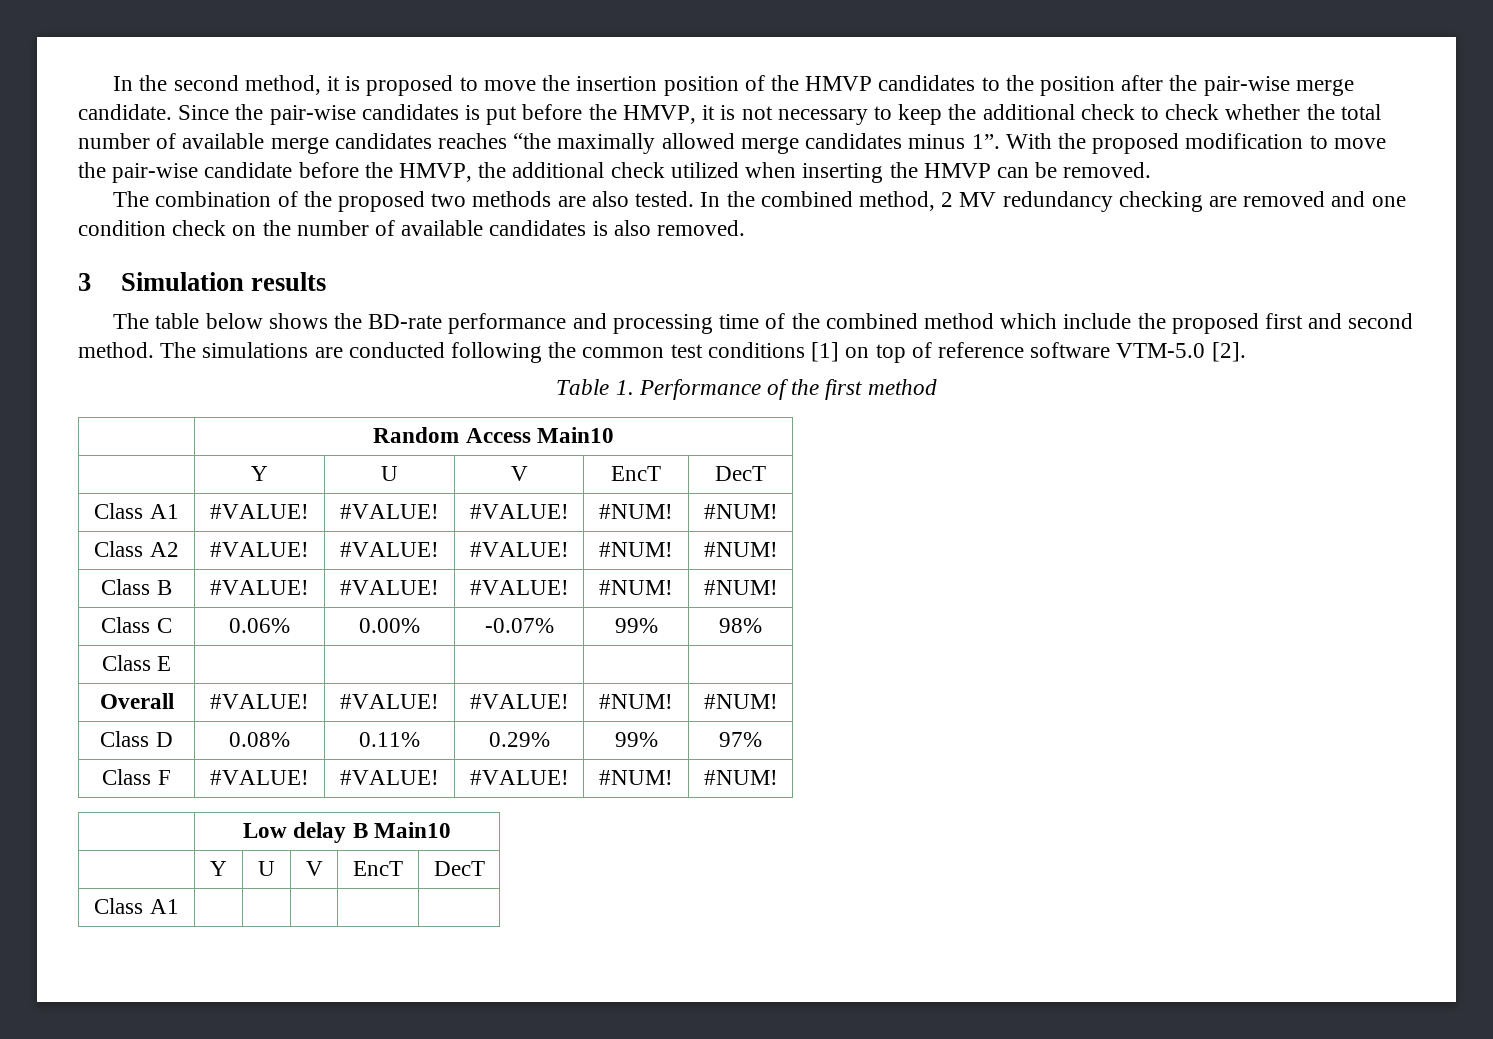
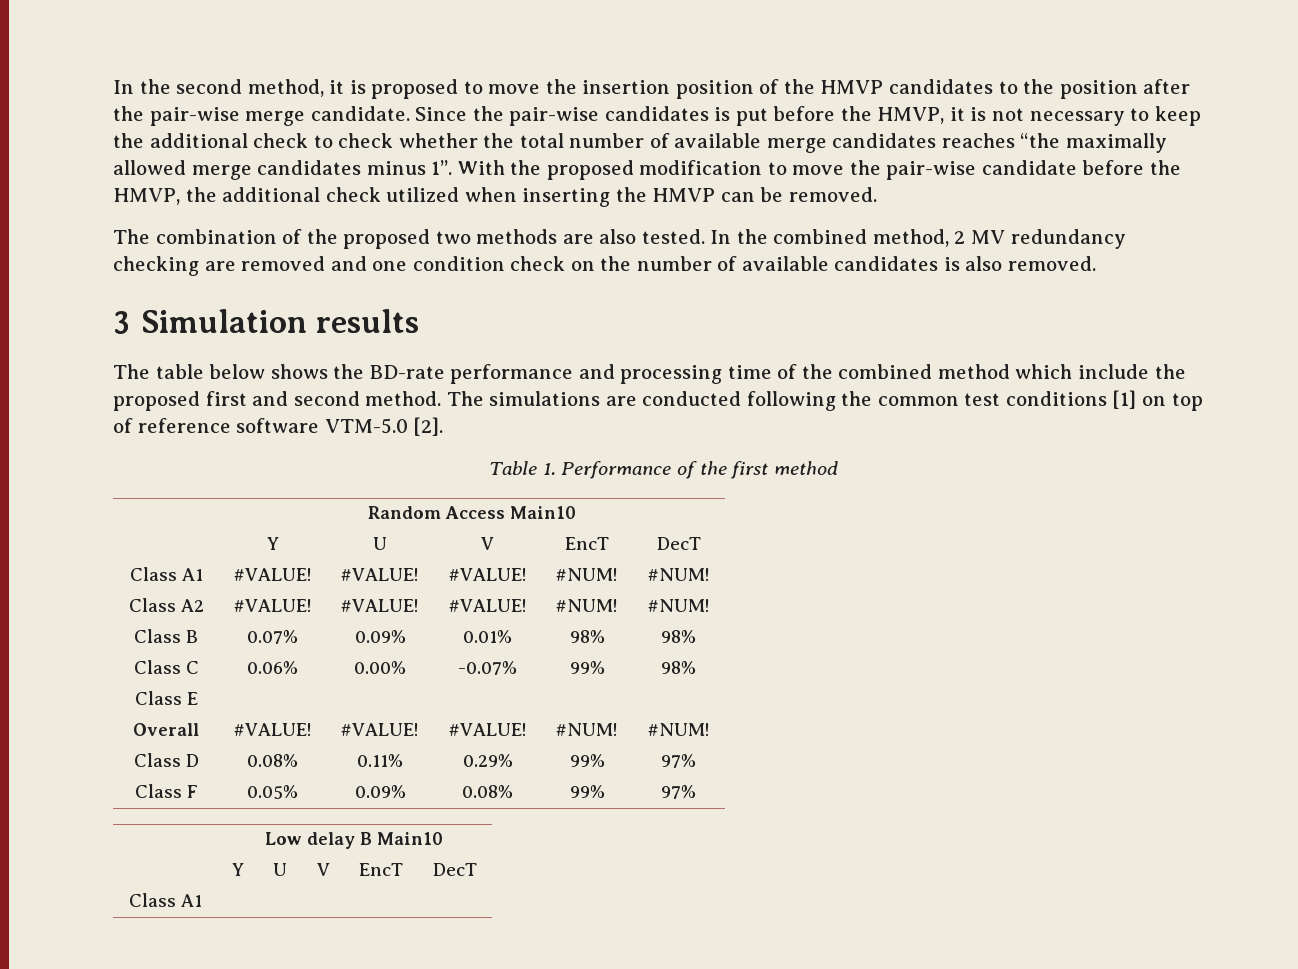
[210,580,309,595] [340,580,439,595] [469,580,569,595] [599,580,673,595] [703,580,778,595] #VALUE! | #VALUE! | #VALUE! | #NUM! | #NUM! -> [247,630,298,644] [354,630,406,643] [463,630,512,643] [569,630,605,643] [661,630,696,643] 0.07% | 0.09% | 0.01% | 98% | 98%
[210,770,309,785] [340,770,439,785] [469,770,569,785] [599,770,673,785] [703,770,778,785] #VALUE! | #VALUE! | #VALUE! | #NUM! | #NUM! -> [247,785,298,799] [354,785,406,798] [462,785,513,798] [569,785,605,798] [661,785,696,799] 0.05% | 0.09% | 0.08% | 99% | 97%

